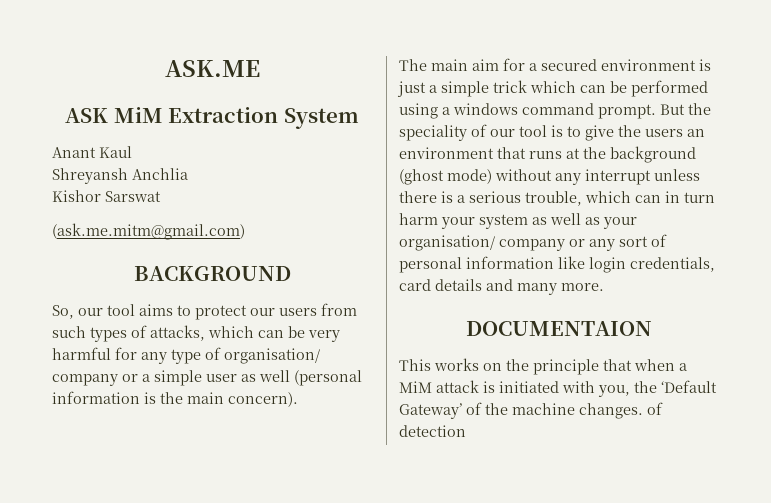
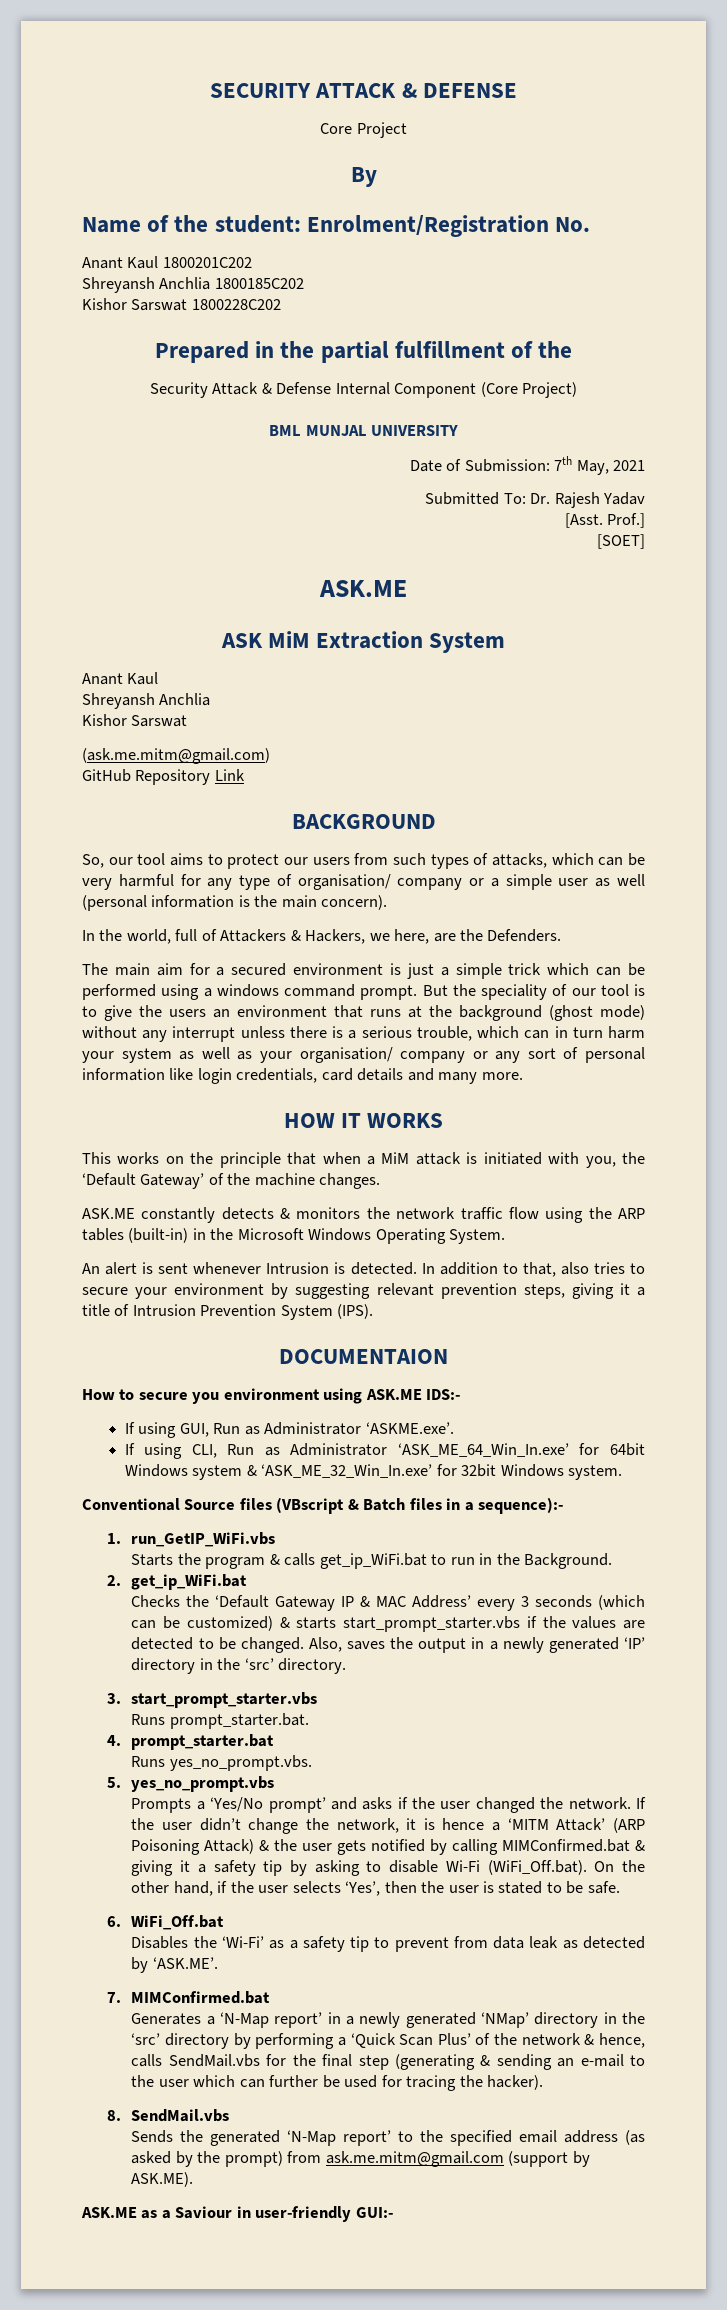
(164, 68) none -> [210,83,517,98] [320,122,407,138] [350,167,377,187] [82,215,591,237] [82,256,252,269] [82,277,304,293] [82,298,281,311] [154,341,573,363] [149,382,578,398] [269,425,458,436] [409,456,645,475] [425,492,645,508] [564,513,646,528] [597,534,645,549] SECURITY ATTACK & DEFENSE // Core Project // By // Name of the student: Enrolment/Registration No. // Anant Kaul 1800201C202 // Shreyansh Anchlia 1800185C202 // Kishor Sarswat 1800228C202 // Prepared in the partial fulfillment of the // Security Attack & Defense Internal Component (Core Project) // BML MUNJAL UNIVERSITY // Date of Submission: 7th May, 2021 // Submitted To: Dr. Rajesh Yadav // [Asst. Prof.] // [SOET] //
(245, 231) none -> [82,769,245,785] // GitHub Repository Link
(298, 399) none -> [82,929,562,944] // In the world, full of Attackers & Hackers, we here, are the Defenders.
[466,321,652,336] DOCUMENTAION -> [283,1113,444,1128] HOW IT WORKS
[647,402,663,415] [399,425,466,437] of detection -> [82,1207,646,1223] [82,1228,506,1244] [82,1262,645,1277] [82,1283,646,1299] [82,1304,374,1320] [279,1349,448,1364] [82,1388,461,1404] [124,1422,454,1438] [124,1443,645,1459] [124,1464,623,1480] [82,1497,564,1514] [106,1532,276,1547] [131,1553,613,1569] [106,1574,248,1590] [131,1595,646,1611] [131,1616,645,1632] [131,1637,646,1653] [131,1658,347,1674] [106,1692,318,1708] [131,1713,309,1729] [106,1734,275,1750] [131,1755,312,1771] [106,1776,275,1792] [131,1797,647,1813] [131,1818,646,1834] [131,1839,645,1855] [131,1860,645,1876] [131,1881,620,1896] [106,1915,225,1930] [131,1936,646,1952] [131,1957,218,1973] [106,1991,271,2004] [131,2012,645,2028] [131,2033,646,2049] [131,2054,645,2070] [131,2075,544,2091] [106,2109,230,2122] [131,2130,645,2146] [131,2151,590,2167] [131,2172,194,2187] [81,2206,393,2222] // ASK.ME constantly detects & monitors the network traffic flow using the ARP tables (built-in) in the Microsoft Windows Operating System. // An alert is sent whenever Intrusion is detected. In addition to that, also tries to secure your environment by suggesting relevant prevention steps, giving it a title of Intrusion Prevention System (IPS). // DOCUMENTAION // How to secure you environment using ASK.ME IDS:- // If using GUI, Run as Administrator ‘ASKME.exe’. // If using CLI, Run as Administrator ‘ASK_ME_64_Win_In.exe’ for 64bit Windows system & ‘ASK_ME_32_Win_In.exe’ for 32bit Windows system. // Conventional Source files (VBscript & Batch files in a sequence):- // 1. run_GetIP_WiFi.vbs // Starts the program & calls get_ip_WiFi.bat to run in the Background. // 2. get_ip_WiFi.bat // Checks the ‘Default Gateway IP & MAC Address’ every 3 seconds (which can be customized) & starts start_prompt_starter.vbs if the values are detected to be changed. Also, saves the output in a newly generated ‘IP’ directory in the ‘src’ directory. // 3. start_prompt_starter.vbs // Runs prompt_starter.bat. // 4. prompt_starter.bat // Runs yes_no_prompt.vbs. // 5. yes_no_prompt.vbs // Prompts a ‘Yes/No prompt’ and asks if the user changed the network. If the user didn’t change the network, it is hence a ‘MITM Attack’ (ARP Poisoning Attack) & the user gets notified by calling MIMConfirmed.bat & giving it a safety tip by asking to disable Wi-Fi (WiFi_Off.bat). On the other hand, if the user selects ‘Yes’, then the user is stated to be safe. // 6. WiFi_Off.bat // Disables the ‘Wi-Fi’ as a safety tip to prevent from data leak as detected by ‘ASK.ME’. // 7. MIMConfirmed.bat // Generates a ‘N-Map report’ in a newly generated ‘NMap’ directory in the ‘src’ directory by performing a ‘Quick Scan Plus’ of the network & hence, calls SendMail.vbs for the final step (generating & sending an e-mail to the user which can further be used for tracing the hacker). // 8. SendMail.vbs // Sends the generated ‘N-Map report’ to the specified email address (as asked by the prompt) from ask.me.mitm@gmail.com (support by ASK.ME). // ASK.ME as a Saviour in user-friendly GUI:-

